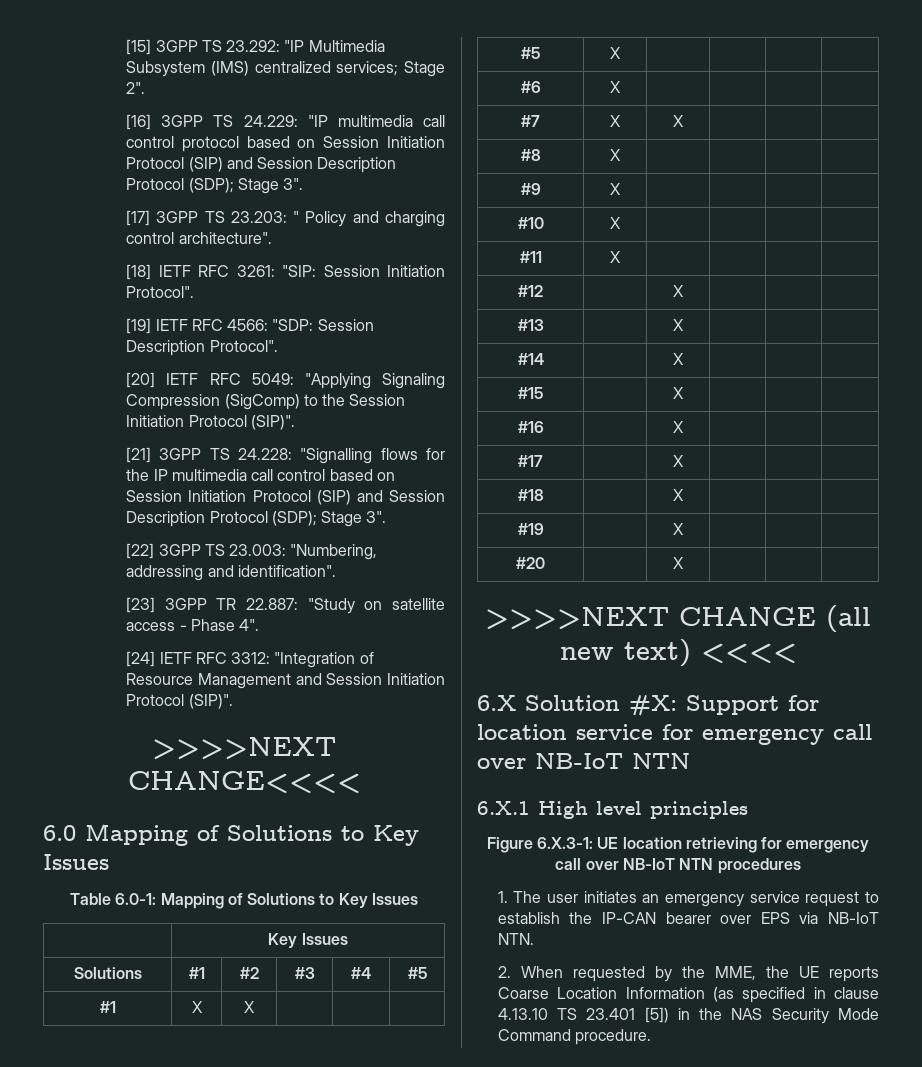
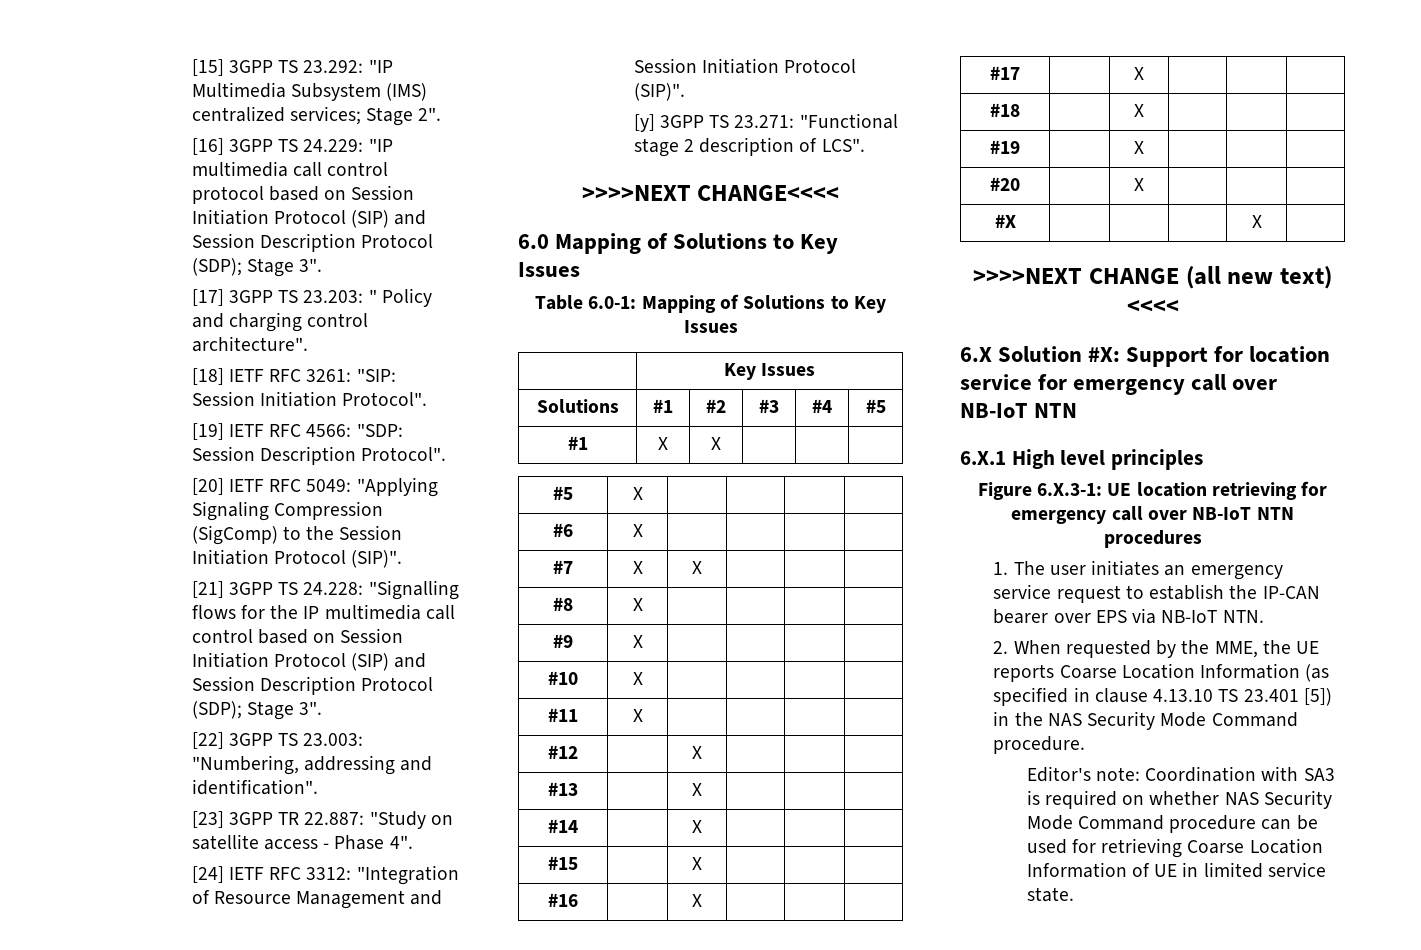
(233, 701) none -> [633,113,898,132] [633,137,865,157] // [y] 3GPP TS 23.271: "Functional stage 2 description of LCS".
(684, 563) none -> [994,214,1016,228] [1251,215,1262,228] // #X | | | | X |
(652, 1037) none -> [1026,766,1335,782] [1026,790,1332,809] [1026,815,1318,833] [1026,838,1323,858] [1026,862,1326,878] [1026,887,1074,902] // Editor's note: Coordination with SA3 is required on whether NAS Security Mode Command procedure can be used for retrieving Coarse Location Information of UE in limited service state.

